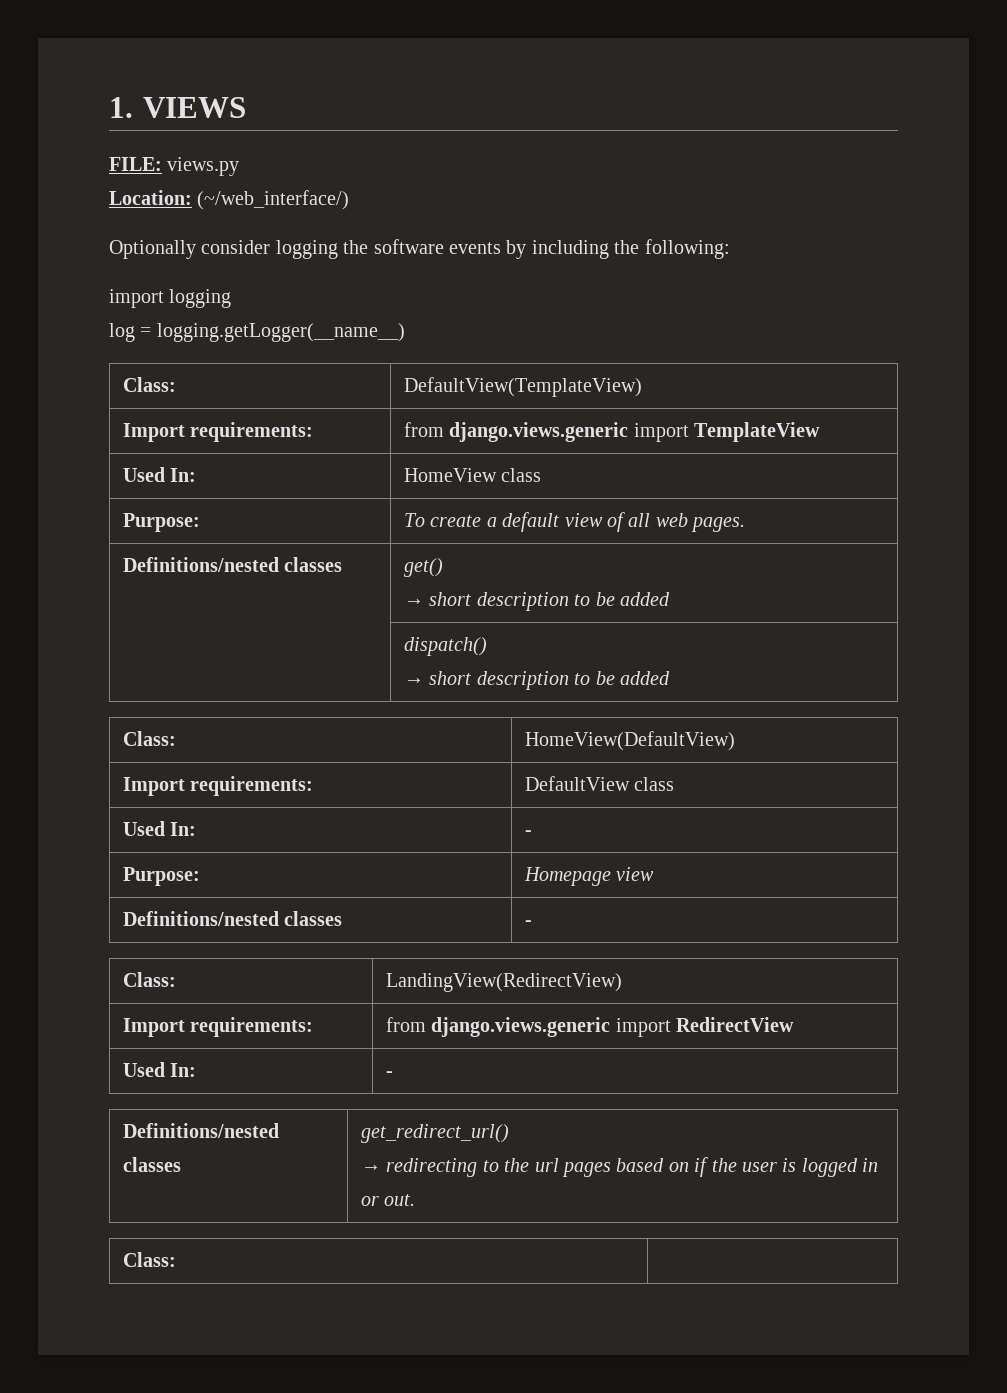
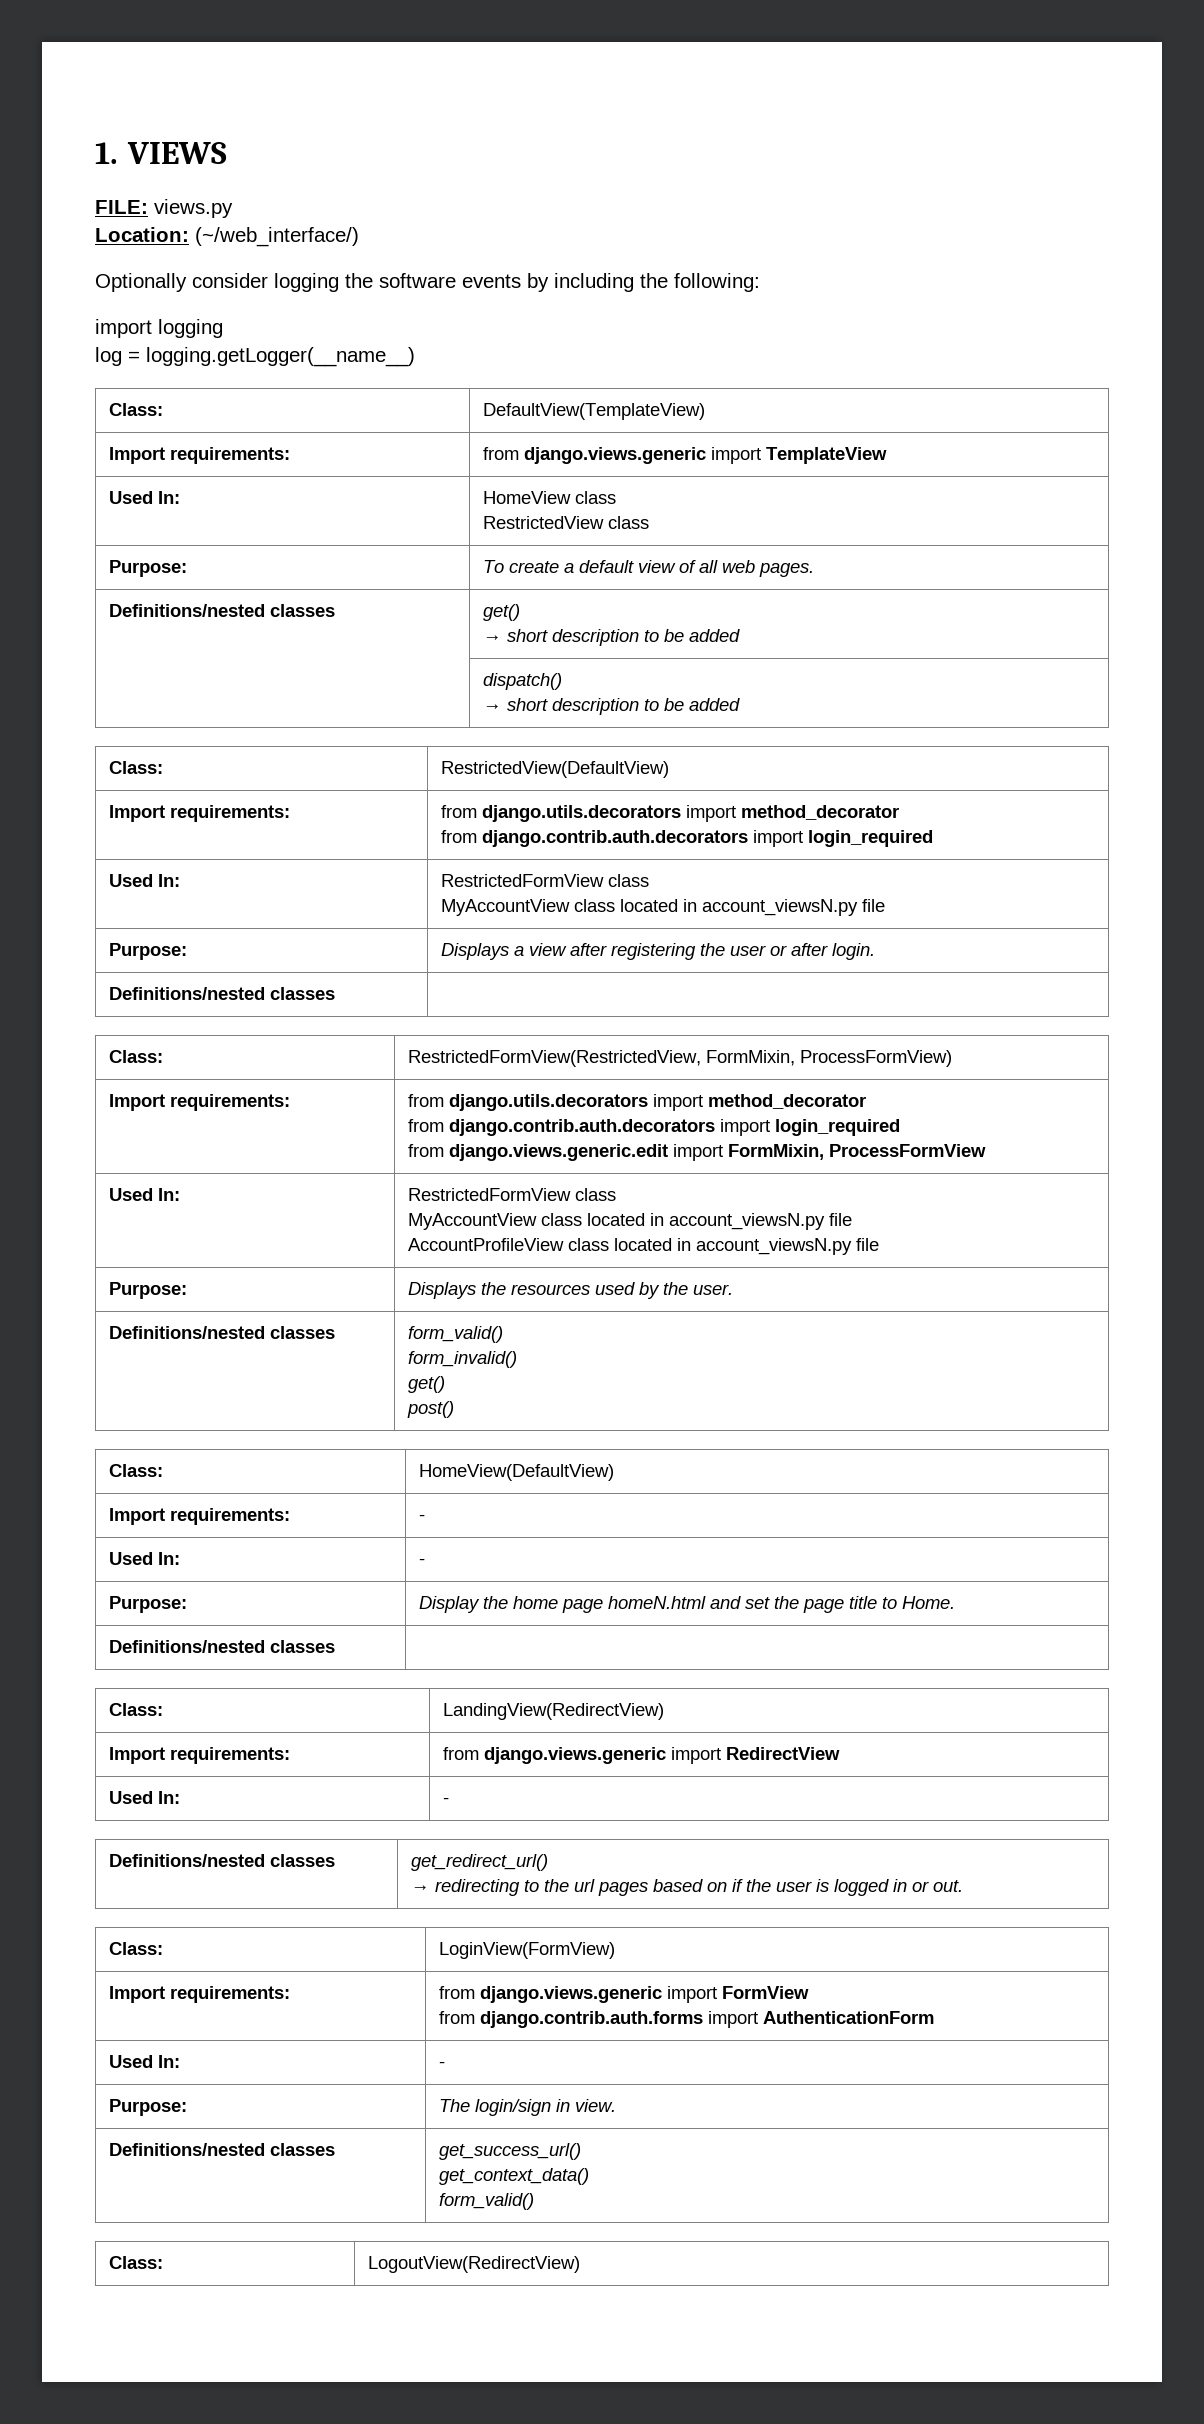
(542, 475) none -> [482,516,649,529] // RestrictedView class
(671, 678) none -> [108,761,163,774] [440,761,669,778] [108,805,290,822] [440,805,899,822] [440,830,933,847] [108,874,180,887] [440,874,649,887] [440,899,885,916] [108,943,187,960] [440,943,875,960] [108,987,335,1000] [108,1050,163,1063] [407,1050,952,1067] [108,1094,290,1111] [407,1094,866,1111] [407,1119,900,1136] [407,1144,986,1161] [108,1188,180,1201] [407,1188,616,1201] [407,1213,852,1230] [407,1238,879,1255] [108,1282,187,1299] [407,1282,733,1299] [108,1326,335,1339] [407,1326,503,1343] [407,1351,517,1368] [407,1376,445,1393] [406,1401,454,1418] // Class: | RestrictedView(DefaultView) // Import requirements: | from django.utils.decorators import method_decorator // from django.contrib.auth.decorators import login_required // Used In: | RestrictedFormView class // MyAccountView class located in account_viewsN.py file // Purpose: | Displays a view after registering the user or after login. // Definitions/nested classes | // Class: | RestrictedFormView(RestrictedView, FormMixin, ProcessFormView) // Import requirements: | from django.utils.decorators import method_decorator // from django.contrib.auth.decorators import login_required // from django.views.generic.edit import FormMixin, ProcessFormView // Used In: | RestrictedFormView class // MyAccountView class located in account_viewsN.py file // AccountProfileView class located in account_viewsN.py file // Purpose: | Displays the resources used by the user. // Definitions/nested classes | form_valid() // form_invalid() // get() // post()
[525,776,675,791] [123,821,197,836] [525,830,533,836] [123,867,201,886] [524,867,655,886] [123,911,343,926] [525,920,533,926] DefaultView class // Used In: | - // Purpose: | Homepage view // Definitions/nested classes | - -> [418,1514,425,1521] [108,1552,180,1565] [418,1558,425,1565] [108,1596,187,1613] [418,1596,955,1613] [108,1640,335,1653] - // Used In: | - // Purpose: | Display the home page homeN.html and set the page title to Home. // Definitions/nested classes |
(177, 1259) none -> [438,1942,615,1959] [108,1986,290,2003] [438,1986,809,2003] [438,2011,934,2028] [108,2055,180,2068] [438,2061,445,2068] [108,2099,187,2116] [438,2099,616,2116] [108,2143,335,2156] [438,2143,581,2160] [438,2168,589,2185] [438,2193,534,2210] [108,2256,163,2269] [367,2256,580,2273] LoginView(FormView) // Import requirements: | from django.views.generic import FormView // from django.contrib.auth.forms import AuthenticationForm // Used In: | - // Purpose: | The login/sign in view. // Definitions/nested classes | get_success_url() // get_context_data() // form_valid() // Class: | LogoutView(RedirectView)

